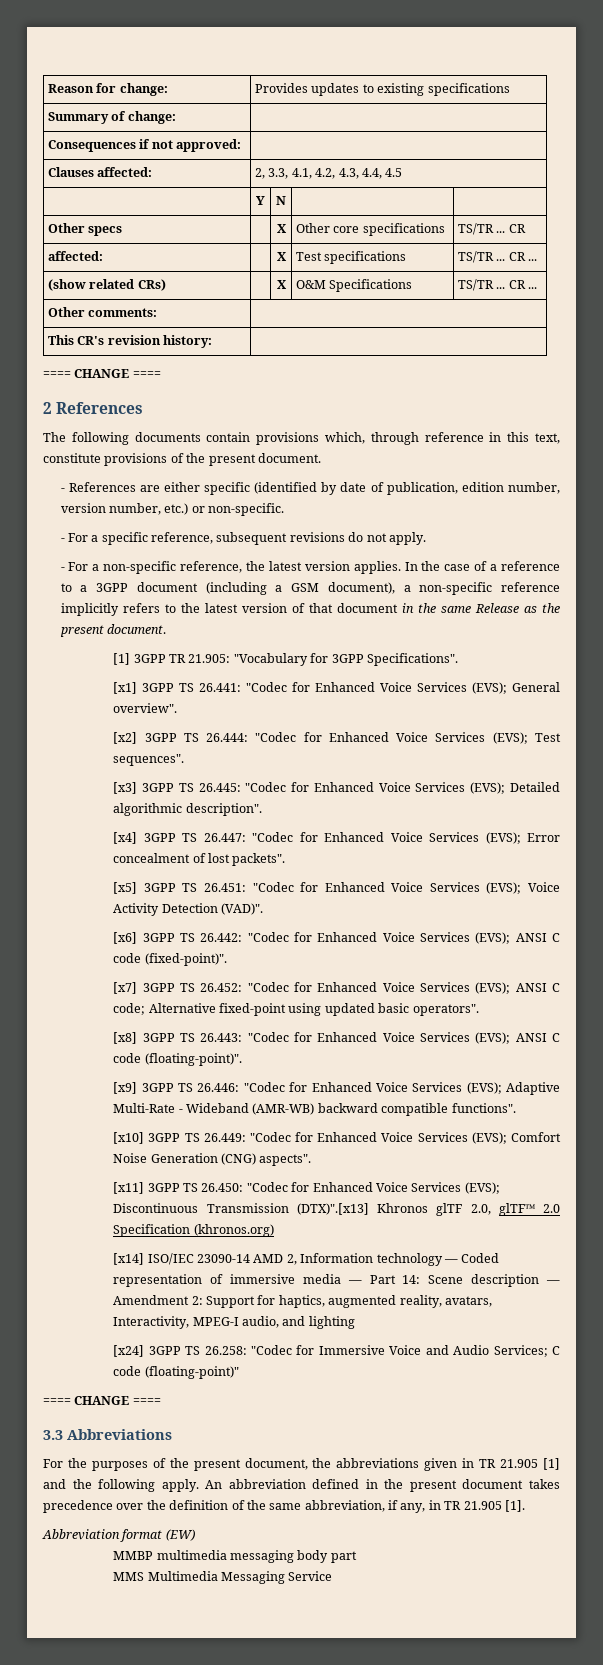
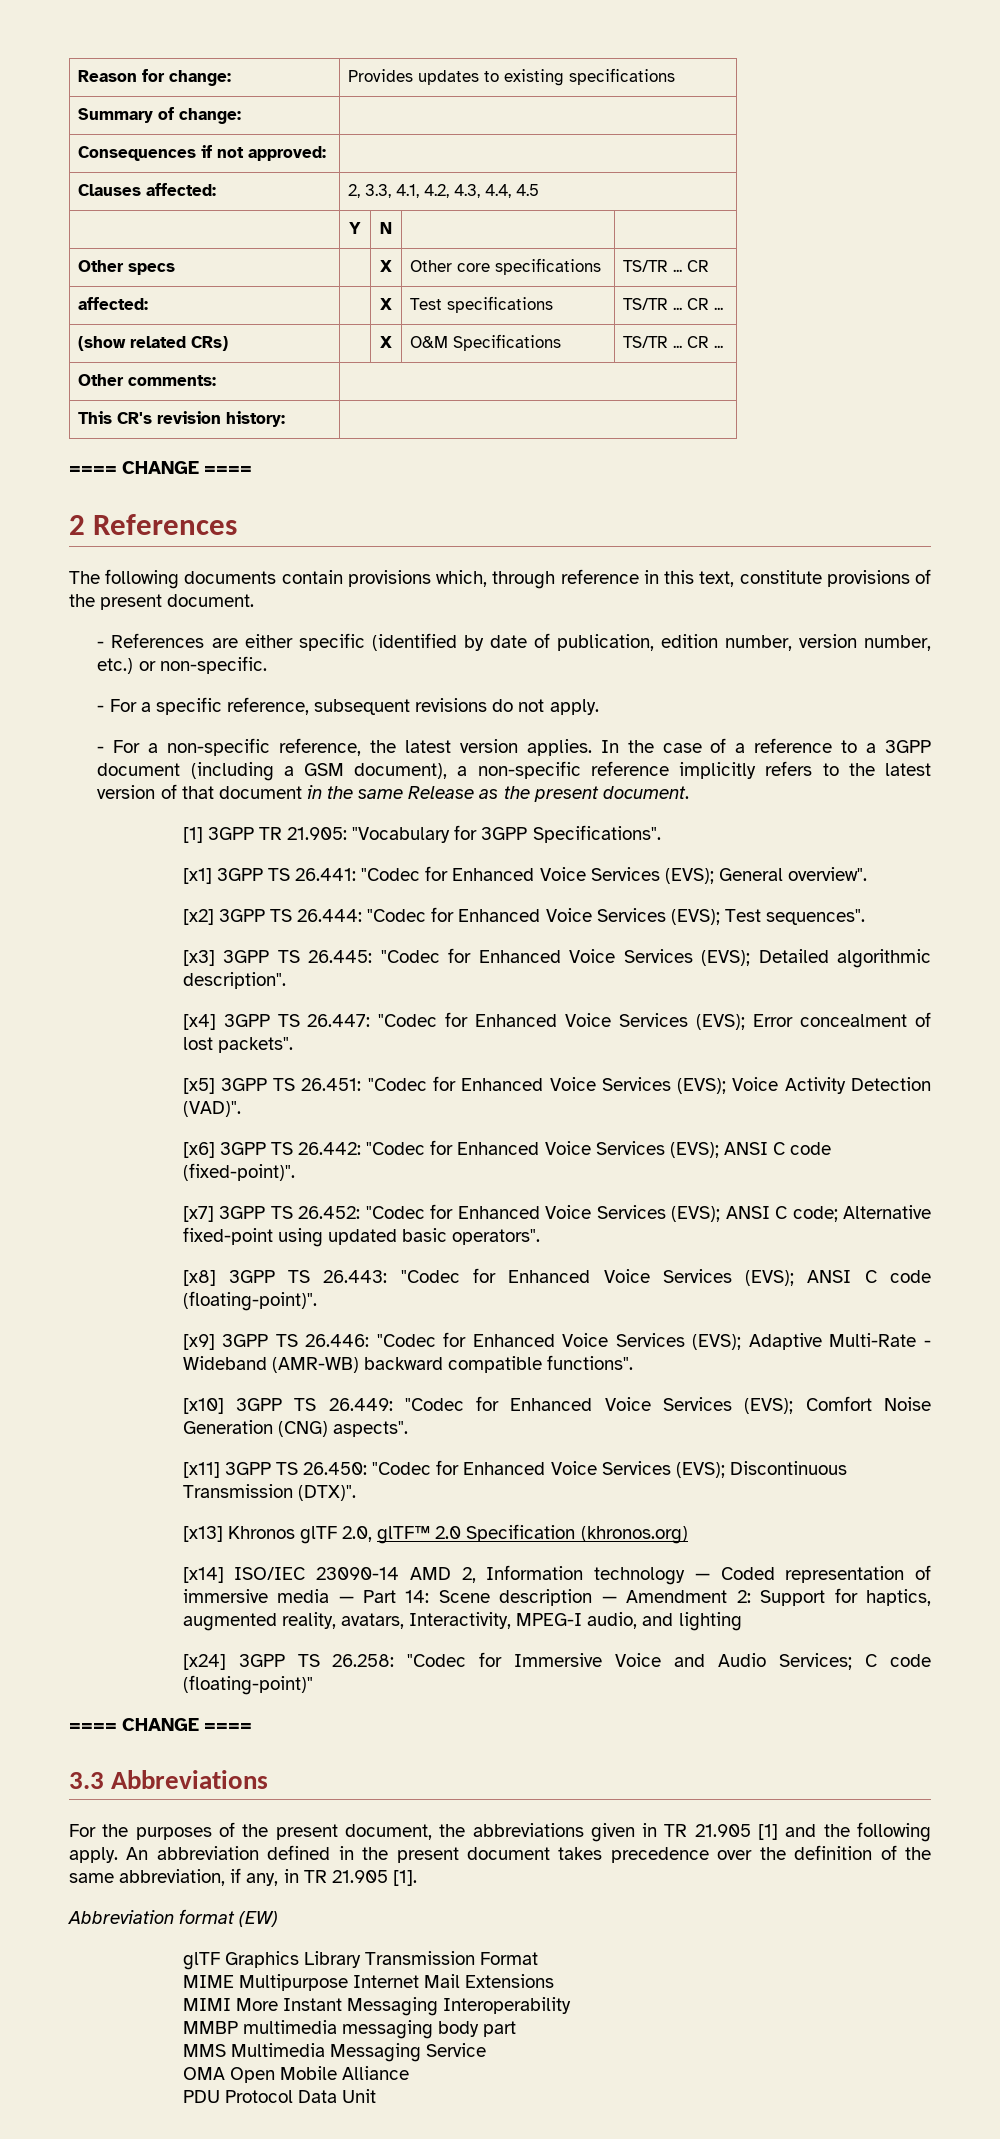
[296,1203,369,1215] (DTX)".[x13] -> [297,1485,356,1501] [182,1526,223,1542] (DTX)". // [x13]
(195, 1535) none -> [182,1951,539,1970] [182,1974,555,1991] [182,1997,572,2016] // glTF Graphics Library Transmission Format // MIME Multipurpose Internet Mail Extensions // MIMI More Instant Messaging Interoperability
(333, 1576) none -> [182,2066,410,2083] [182,2089,377,2103] // OMA Open Mobile Alliance // PDU Protocol Data Unit

